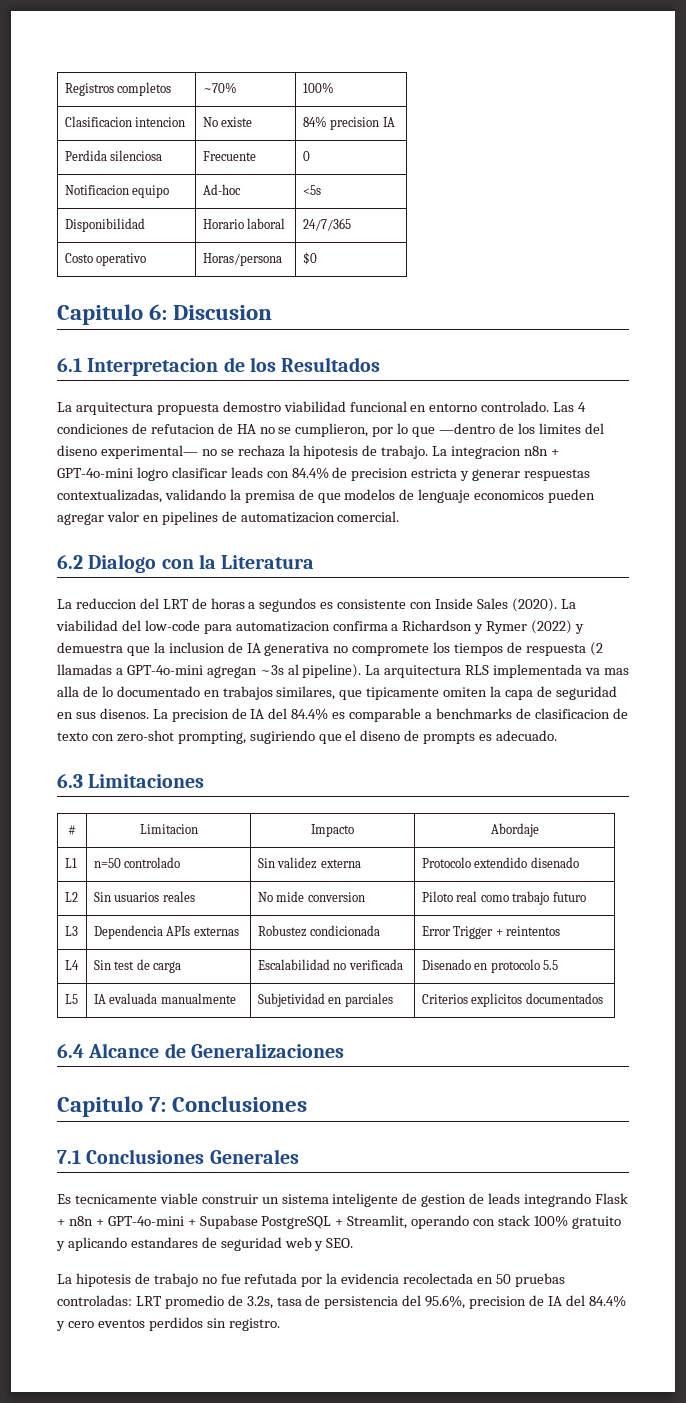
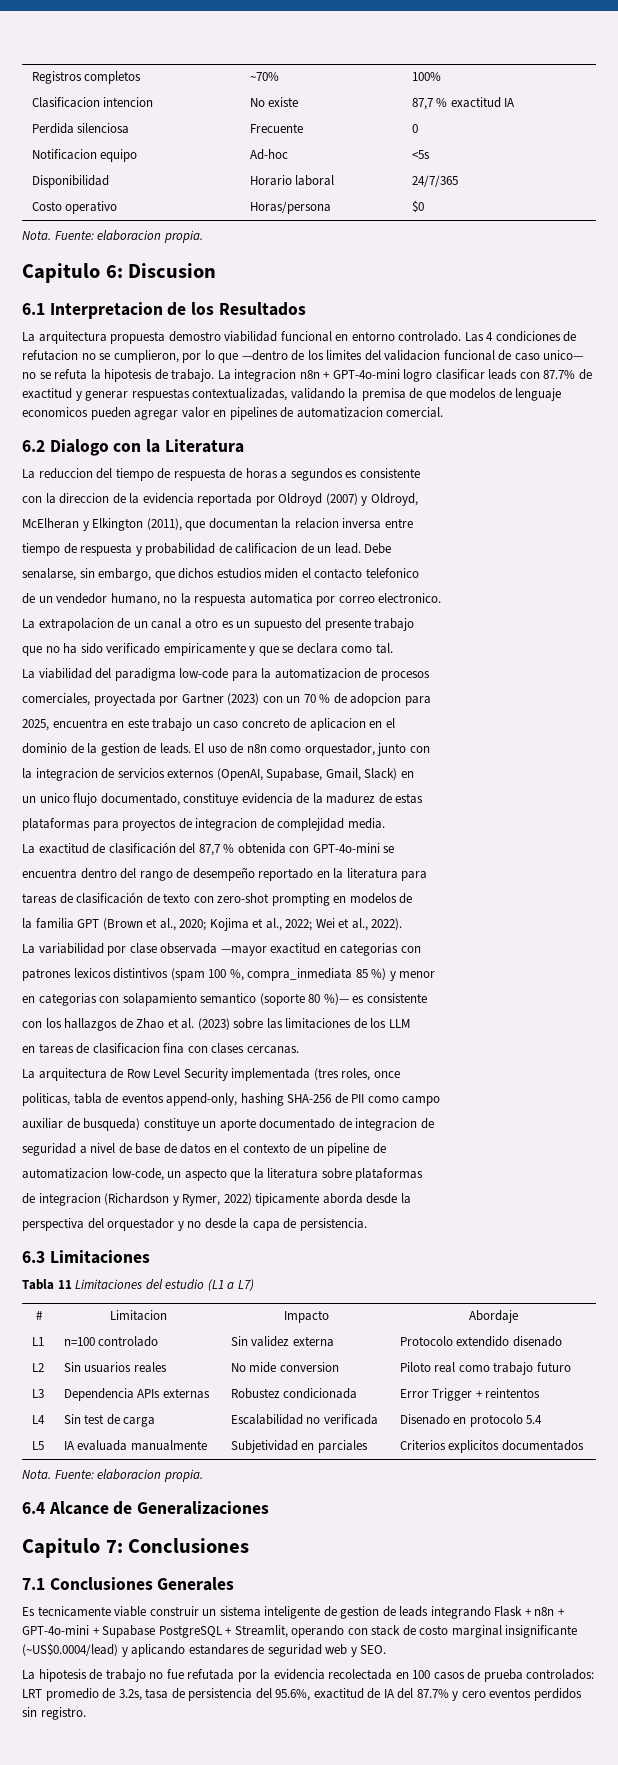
[302,116,380,130] 84% precision -> [411,97,501,110] 87,7 % exactitud
(317, 258) none -> [22,230,203,243] // Nota. Fuente: elaboracion propia.
[217,423,256,434] de HA -> (78, 355) none
[57,445,285,459] diseno experimental— no se rechaza -> [384,350,584,361] [22,369,88,380] validacion funcional de caso unico— no se refuta
[291,467,458,481] 84.4% de precision estricta -> [543,369,592,380] [22,388,72,399] 87.7% de exactitud
[162,599,189,609] LRT -> [115,468,226,481] tiempo de respuesta
[410,598,557,612] con Inside Sales (2020). -> [22,493,418,506] [22,518,413,531] [22,543,392,556] [22,568,419,581] [22,593,442,606] [22,618,415,631] [22,643,393,656] // con la direccion de la evidencia reportada por Oldroyd (2007) y Oldroyd, // McElheran y Elkington (2011), que documentan la relacion inversa entre // tiempo de respuesta y probabilidad de calificacion de un lead. Debe // senalarse, sin embargo, que dichos estudios miden el contacto telefonico // de un vendedor humano, no la respuesta automatica por correo electronico. // La extrapolacion de un canal a otro es un supuesto del presente trabajo // que no ha sido verificado empiricamente y que se declara como tal. //
(141, 625) none -> [114,668,176,681] paradigma
[235,620,585,634] [57,642,603,656] [57,664,629,678] [57,686,617,700] [57,708,628,722] [57,730,558,744] [57,774,205,788] automatizacion confirma a Richardson y Rymer (2022) y demuestra que la inclusion de IA generativa no compromete los tiempos de respuesta (2 llamadas a GPT-4o-mini agregan ~3s al pipeline). La arquitectura RLS implementada va mas alla de lo documentado en trabajos similares, que tipicamente omiten la capa de seguridad en sus disenos. La precision de IA del 84.4% es comparable a benchmarks de clasificacion de texto con zero-shot prompting, sugiriendo que el diseno de prompts es adecuado. // 6.3 Limitaciones -> [261,668,430,681] [22,693,431,706] [22,718,395,731] [22,743,430,756] [22,768,414,781] [22,793,424,806] [22,818,385,831] [22,842,395,856] [22,867,428,881] [22,892,413,906] [22,918,403,931] [22,943,421,956] [22,968,436,981] [22,993,427,1006] [22,1018,410,1031] [22,1043,299,1054] [22,1068,400,1081] [22,1093,441,1106] [22,1118,434,1131] [22,1143,386,1156] [22,1168,424,1181] [22,1193,411,1206] [22,1218,367,1231] [22,1250,150,1264] [22,1279,254,1291] la automatizacion de procesos // comerciales, proyectada por Gartner (2023) con un 70 % de adopcion para // 2025, encuentra en este trabajo un caso concreto de aplicacion en el // dominio de la gestion de leads. El uso de n8n como orquestador, junto con // la integracion de servicios externos (OpenAI, Supabase, Gmail, Slack) en // un unico flujo documentado, constituye evidencia de la madurez de estas // plataformas para proyectos de integracion de complejidad media. // La exactitud de clasificación del 87,7 % obtenida con GPT-4o-mini se // encuentra dentro del rango de desempeño reportado en la literatura para // tareas de clasificación de texto con zero-shot prompting en modelos de // la familia GPT (Brown et al., 2020; Kojima et al., 2022; Wei et al., 2022). // La variabilidad por clase observada —mayor exactitud en categorias con // patrones lexicos distintivos (spam 100 %, compra_inmediata 85 %) y menor // en categorias con solapamiento semantico (soporte 80 %)— es consistente // con los hallazgos de Zhao et al. (2023) sobre las limitaciones de los LLM // en tareas de clasificacion fina con clases cercanas. // La arquitectura de Row Level Security implementada (tres roles, once // politicas, tabla de eventos append-only, hashing SHA-256 de PII como campo // auxiliar de busqueda) constituye un aporte documentado de integracion de // seguridad a nivel de base de datos en el contexto de un pipeline de // automatizacion low-code, un aspecto que la literatura sobre plataformas // de integracion (Richardson y Rymer, 2022) tipicamente aborda desde la // perspectiva del orquestador y no desde la capa de persistencia. // 6.3 Limitaciones // Tabla 11 Limitaciones del estudio (L1 a L7)
[93,858,121,868] n=50 -> [63,1337,95,1346] n=100
[543,960,559,970] 5.5 -> [526,1415,543,1424] 5.4
(603, 998) none -> [22,1469,203,1482] // Nota. Fuente: elaboracion propia.
[533,1215,621,1229] 100% gratuito -> [402,1625,578,1638] [22,1643,118,1656] de costo marginal insignificante (~US$0.0004/lead)
[495,1273,565,1287] [57,1295,132,1306] 50 pruebas controladas: -> [412,1669,595,1682] 100 casos de prueba controlados:
[469,1295,626,1309] precision de IA del 84.4% -> [313,1688,449,1699] exactitud de IA del 87.7%

